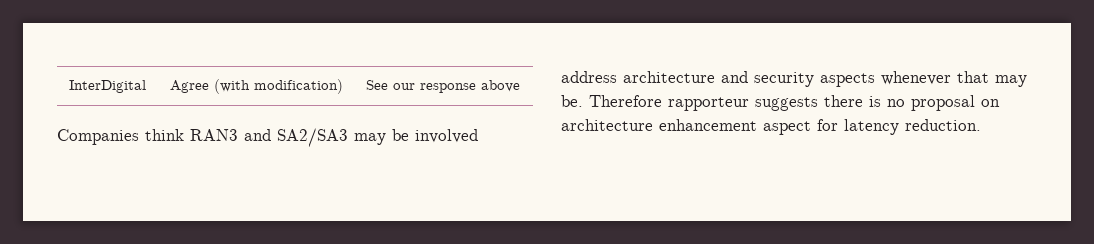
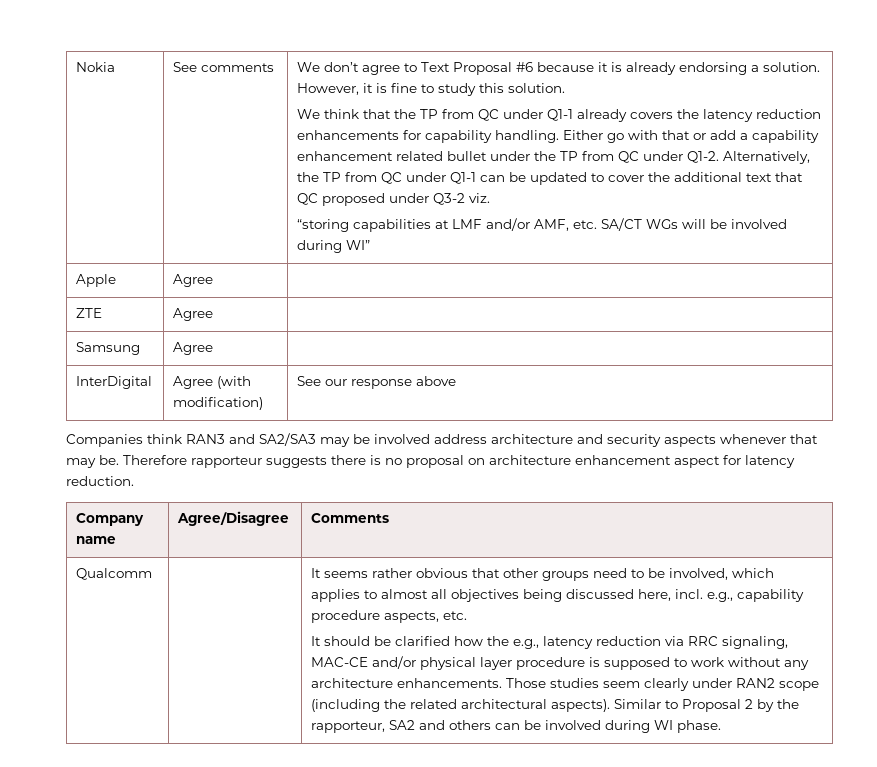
(68, 86) none -> [76,62,116,72] [173,62,275,72] [297,62,821,75] [297,83,566,96] [297,109,822,122] [297,130,820,143] [297,151,811,164] [297,172,804,185] [297,193,491,206] [297,218,788,232] [297,240,371,253] [76,274,117,287] [173,274,214,287] [76,308,103,318] [173,308,214,321] [76,342,141,355] [173,342,214,355] Nokia | See comments | We don’t agree to Text Proposal #6 because it is already endorsing a solution. However, it is fine to study this solution. // We think that the TP from QC under Q1-1 already covers the latency reduction enhancements for capability handling. Either go with that or add a capability enhancement related bullet under the TP from QC under Q1-2. Alternatively, the TP from QC under Q1-1 can be updated to cover the additional text that QC proposed under Q3-2 viz. // “storing capabilities at LMF and/or AMF, etc. SA/CT WGs will be involved during WI” // Apple | Agree | // ZTE | Agree | // Samsung | Agree | //
(981, 125) none -> [76,513,145,526] [76,536,117,544] [177,511,290,526] [311,513,390,523] [76,568,153,580] [311,568,775,581] [311,589,805,602] [311,610,468,623] [311,636,789,649] [311,656,810,670] [311,678,820,691] [311,699,800,712] [311,720,722,733] // Company name | Agree/Disagree | Comments // Qualcomm | | It seems rather obvious that other groups need to be involved, which applies to almost all objectives being discussed here, incl. e.g., capability procedure aspects, etc. // It should be clarified how the e.g., latency reduction via RRC signaling, MAC-CE and/or physical layer procedure is supposed to work without any architecture enhancements. Those studies seem clearly under RAN2 scope (including the related architectural aspects). Similar to Proposal 2 by the rapporteur, SA2 and others can be involved during WI phase.

